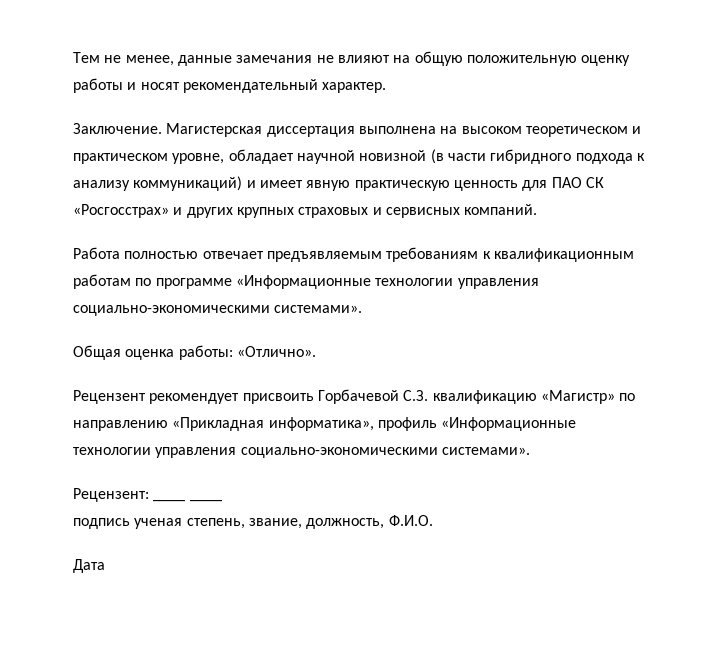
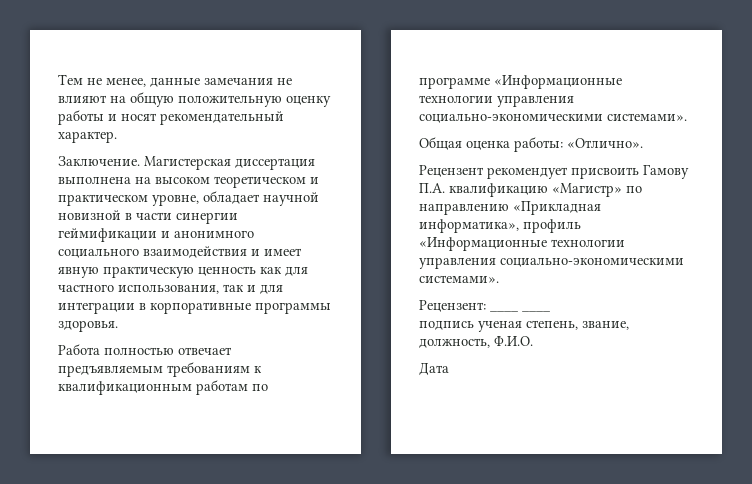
[430,149,645,164] [73,176,243,191] (в части гибридного подхода к анализу коммуникаций) -> [125,212,238,224] [58,228,254,242] [58,246,247,258] в части синергии геймификации и анонимного социального взаимодействия
[522,177,604,191] [73,204,538,218] для ПАО СК «Росгосстрах» и других крупных страховых и сервисных компаний. -> [260,267,308,276] [58,284,283,294] [58,302,331,314] [58,320,118,332] как для частного использования, так и для интеграции в корпоративные программы здоровья.
[317,389,429,404] Горбачевой С.З. -> [643,165,689,179] [419,183,445,193] Гамову П.А.

